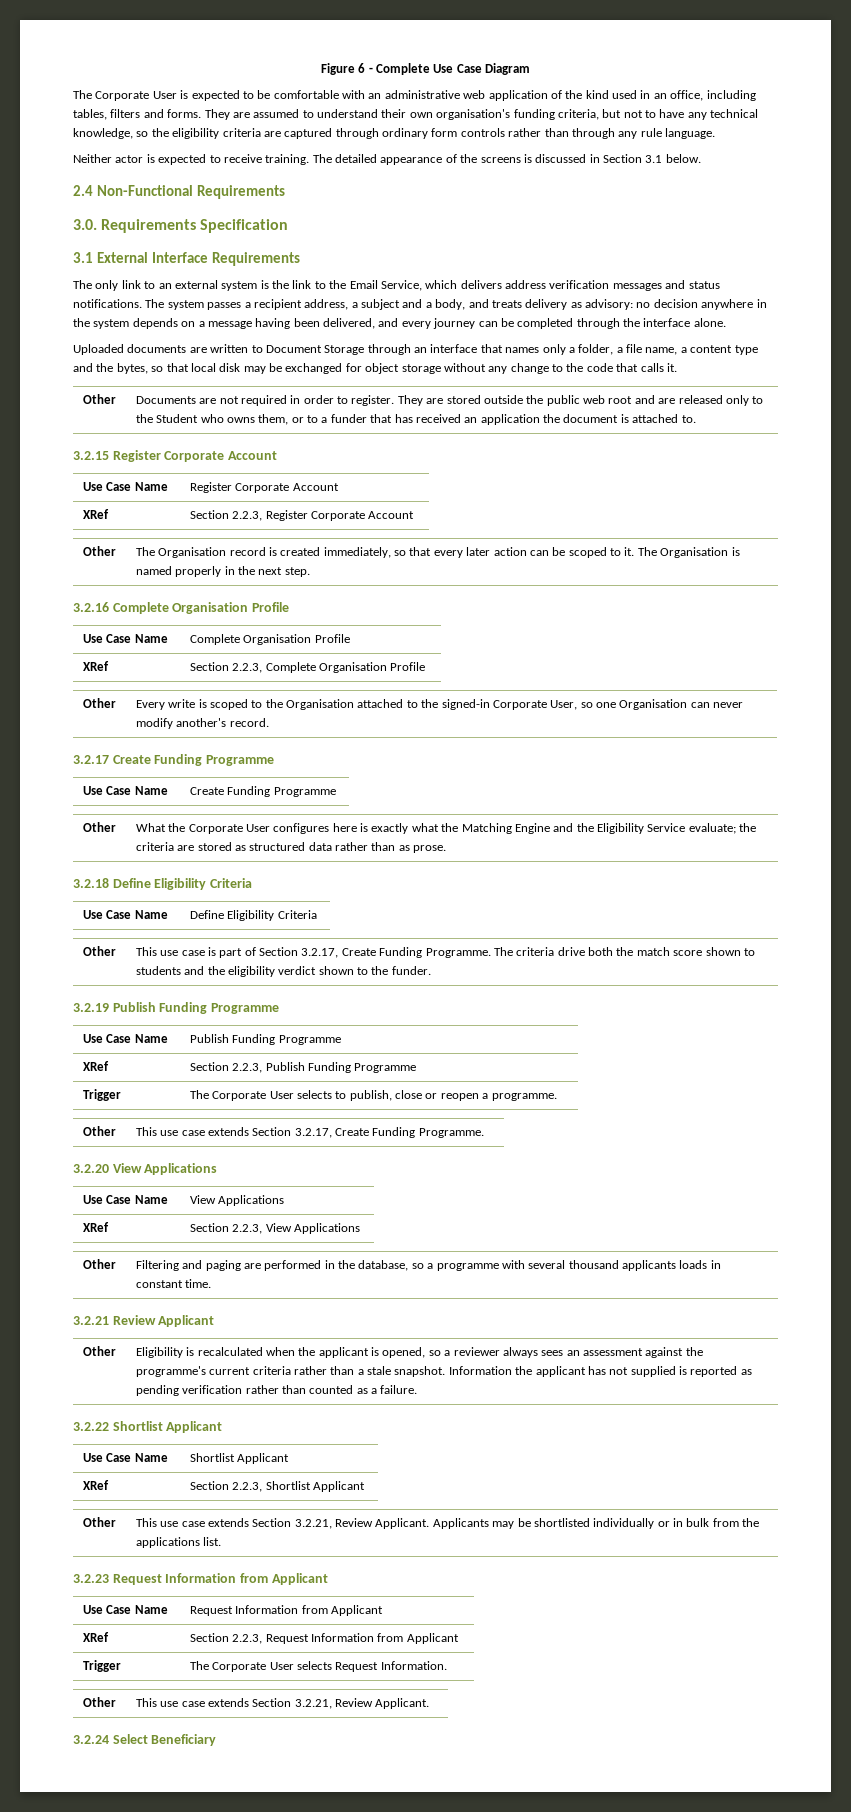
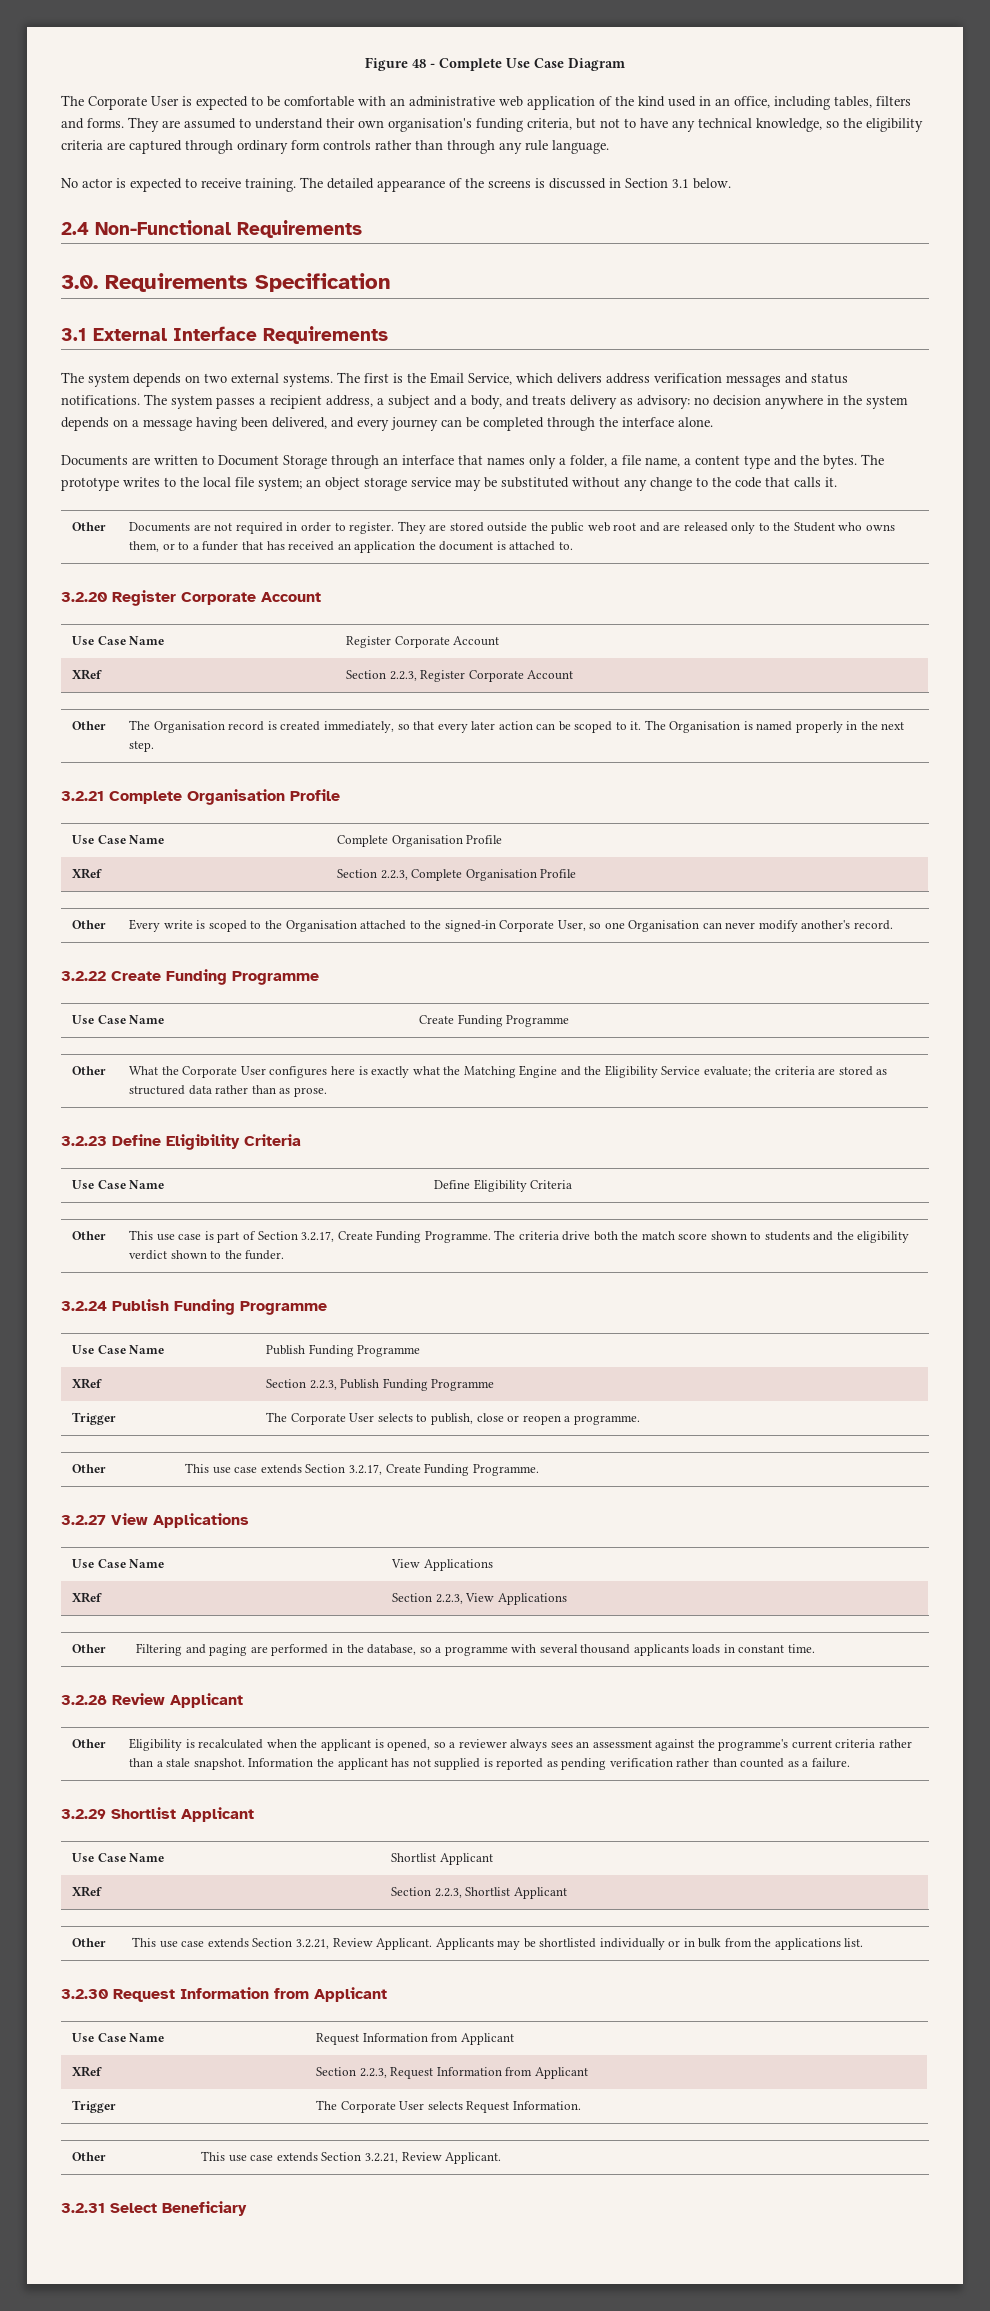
[358,63,366,73] 6 -> [412,59,426,68] 48
[73,154,112,163] Neither -> [61,178,78,188] No
[95,280,326,291] only link to an external system is the link to -> [88,372,403,387] system depends on two external systems. The first is
[73,344,187,355] Uploaded documents -> [61,455,128,466] Documents
[116,363,441,374] bytes, so that local disk may be exchanged for object storage -> [823,454,884,469] [61,477,569,491] bytes. The prototype writes to the local file system; an object storage service may be substituted
[73,451,109,460] 3.2.15 -> [61,592,107,602] 3.2.20
[73,602,109,612] 3.2.16 -> [61,791,104,801] 3.2.21
[73,755,109,764] 3.2.17 -> [61,971,106,981] 3.2.22
[73,878,109,888] 3.2.18 -> [61,1136,107,1146] 3.2.23
[73,1003,109,1012] 3.2.19 -> [61,1301,107,1311] 3.2.24
[73,1164,109,1173] 3.2.20 -> [61,1515,106,1525] 3.2.27
[73,1316,109,1325] 3.2.21 -> [61,1695,107,1705] 3.2.28
[73,1422,109,1431] 3.2.22 -> [61,1809,106,1819] 3.2.29
[73,1574,109,1583] 3.2.23 -> [61,1989,108,1999] 3.2.30
[73,1735,109,1744] 3.2.24 -> [61,2203,105,2213] 3.2.31

